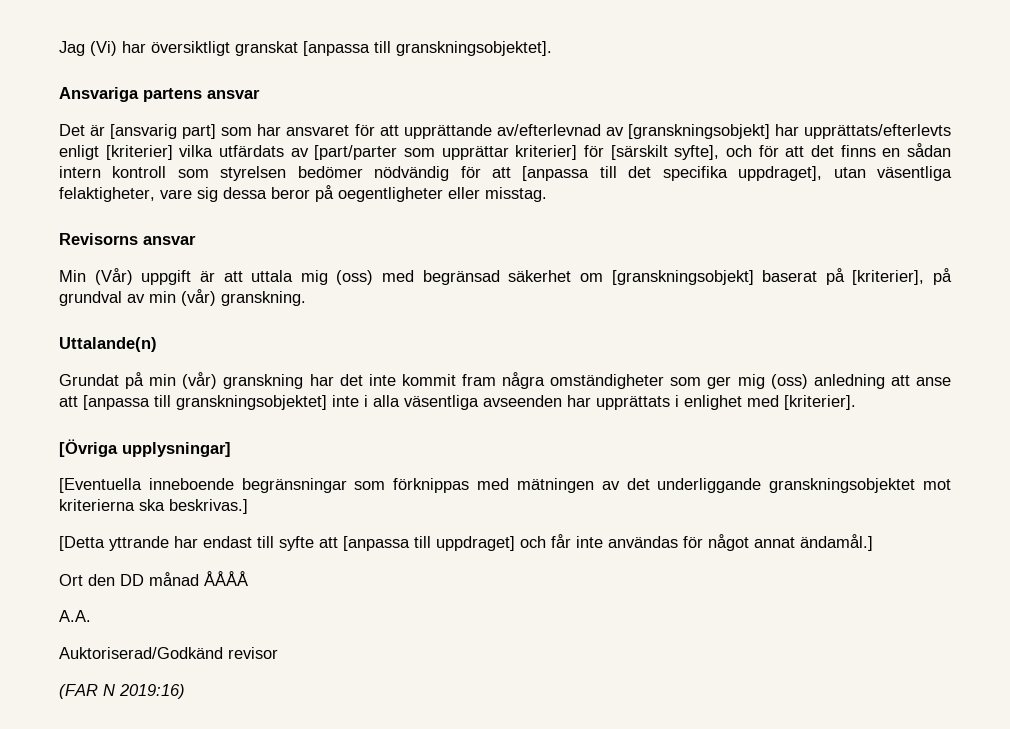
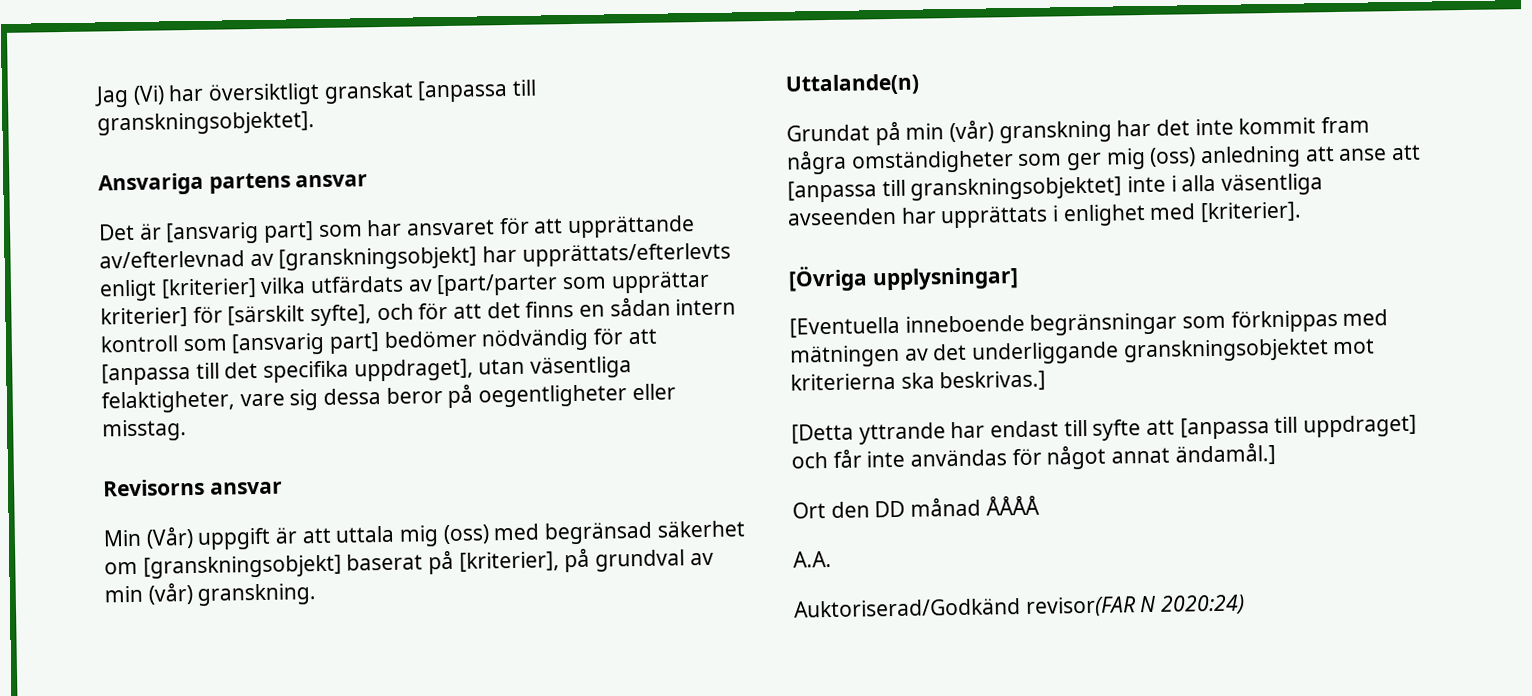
[220,166,287,181] styrelsen -> [231,332,381,356] [ansvarig part]
[228,647,278,659] [59,684,185,699] revisor // (FAR N 2019:16) -> [1024,594,1246,617] revisor(FAR N 2020:24)

